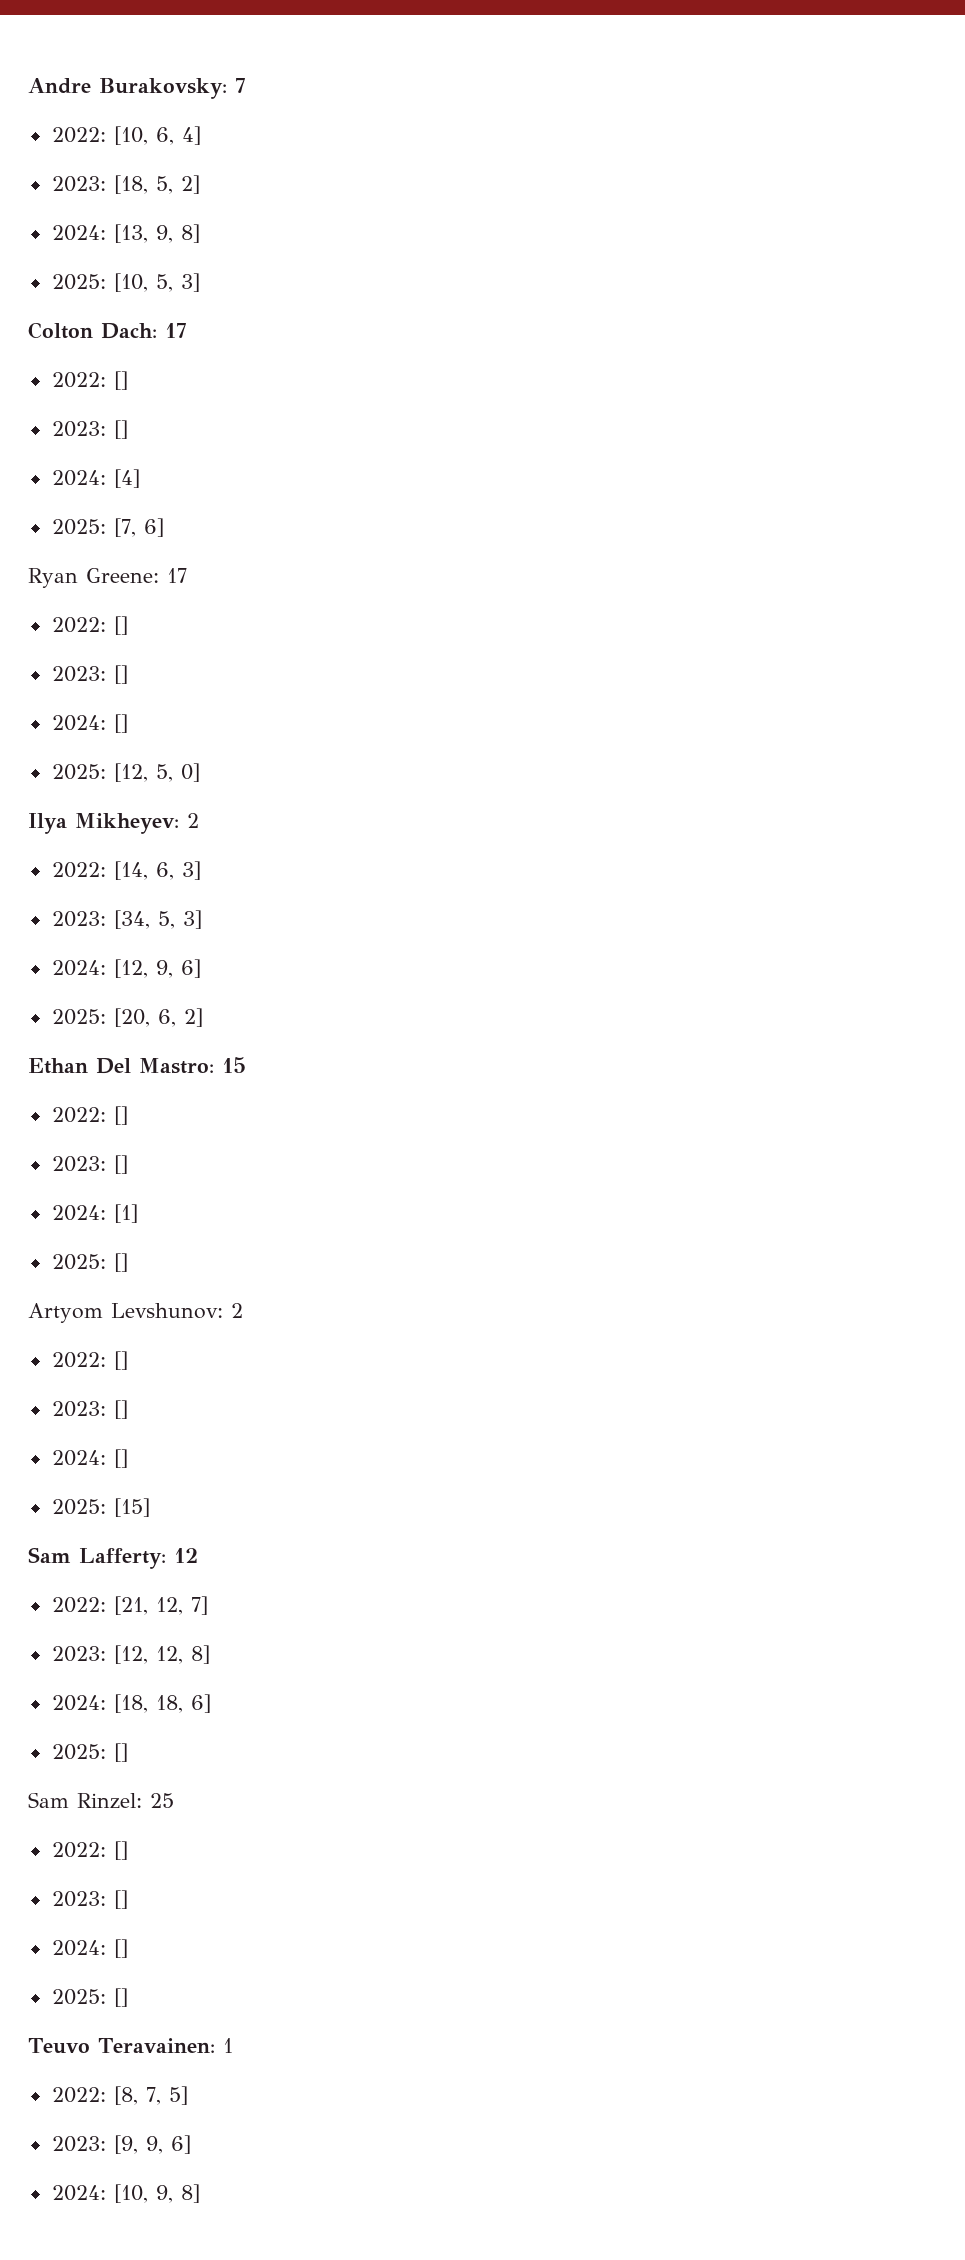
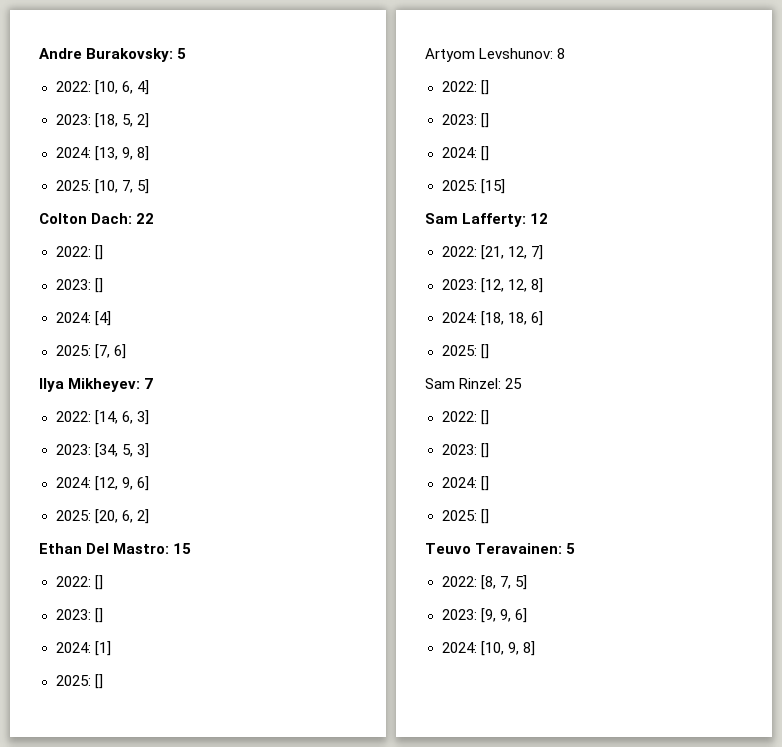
[235,78,246,93] 7 -> [177,48,187,59] 5
[155,273,200,292] 5, 3] -> [121,179,149,194] 7, 5]
[165,323,187,338] 17 -> [136,213,155,224] 22
[28,568,187,588] [51,616,128,635] [51,665,128,684] [51,714,128,733] [51,763,200,782] // Ryan Greene: 17 // 2022: [] // 2023: [] // 2024: [] // 2025: [12, 5, 0] -> (126, 351) none
[187,813,199,828] 2 -> [144,378,154,389] 7
[231,1303,243,1318] 2 -> [557,48,566,59] 8
[222,2038,233,2053] 1 -> [566,543,576,554] 5

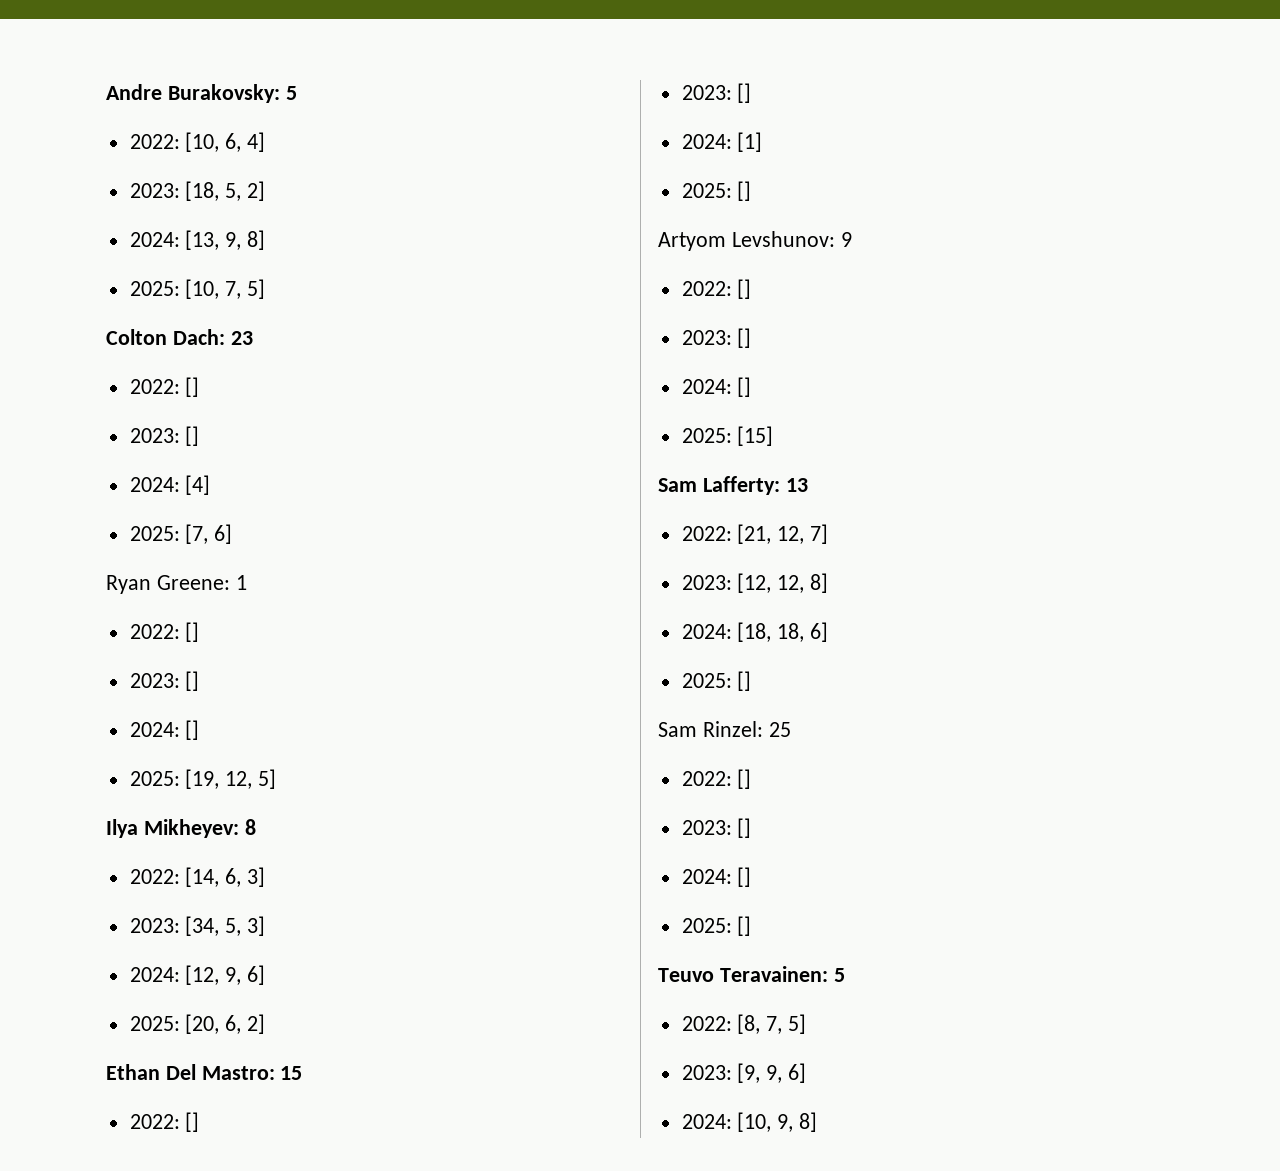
[136,213,155,224] 22 -> [230,331,253,345] 23
(126, 351) none -> [106,575,247,594] [129,622,200,642] [129,671,200,691] [129,720,200,740] [129,769,277,789] // Ryan Greene: 1 // 2022: [] // 2023: [] // 2024: [] // 2025: [19, 12, 5]
[144,378,154,389] 7 -> [244,819,256,835] 8
[557,48,566,59] 8 -> [840,232,852,247] 9
[530,213,549,224] 12 -> [785,478,808,492] 13

